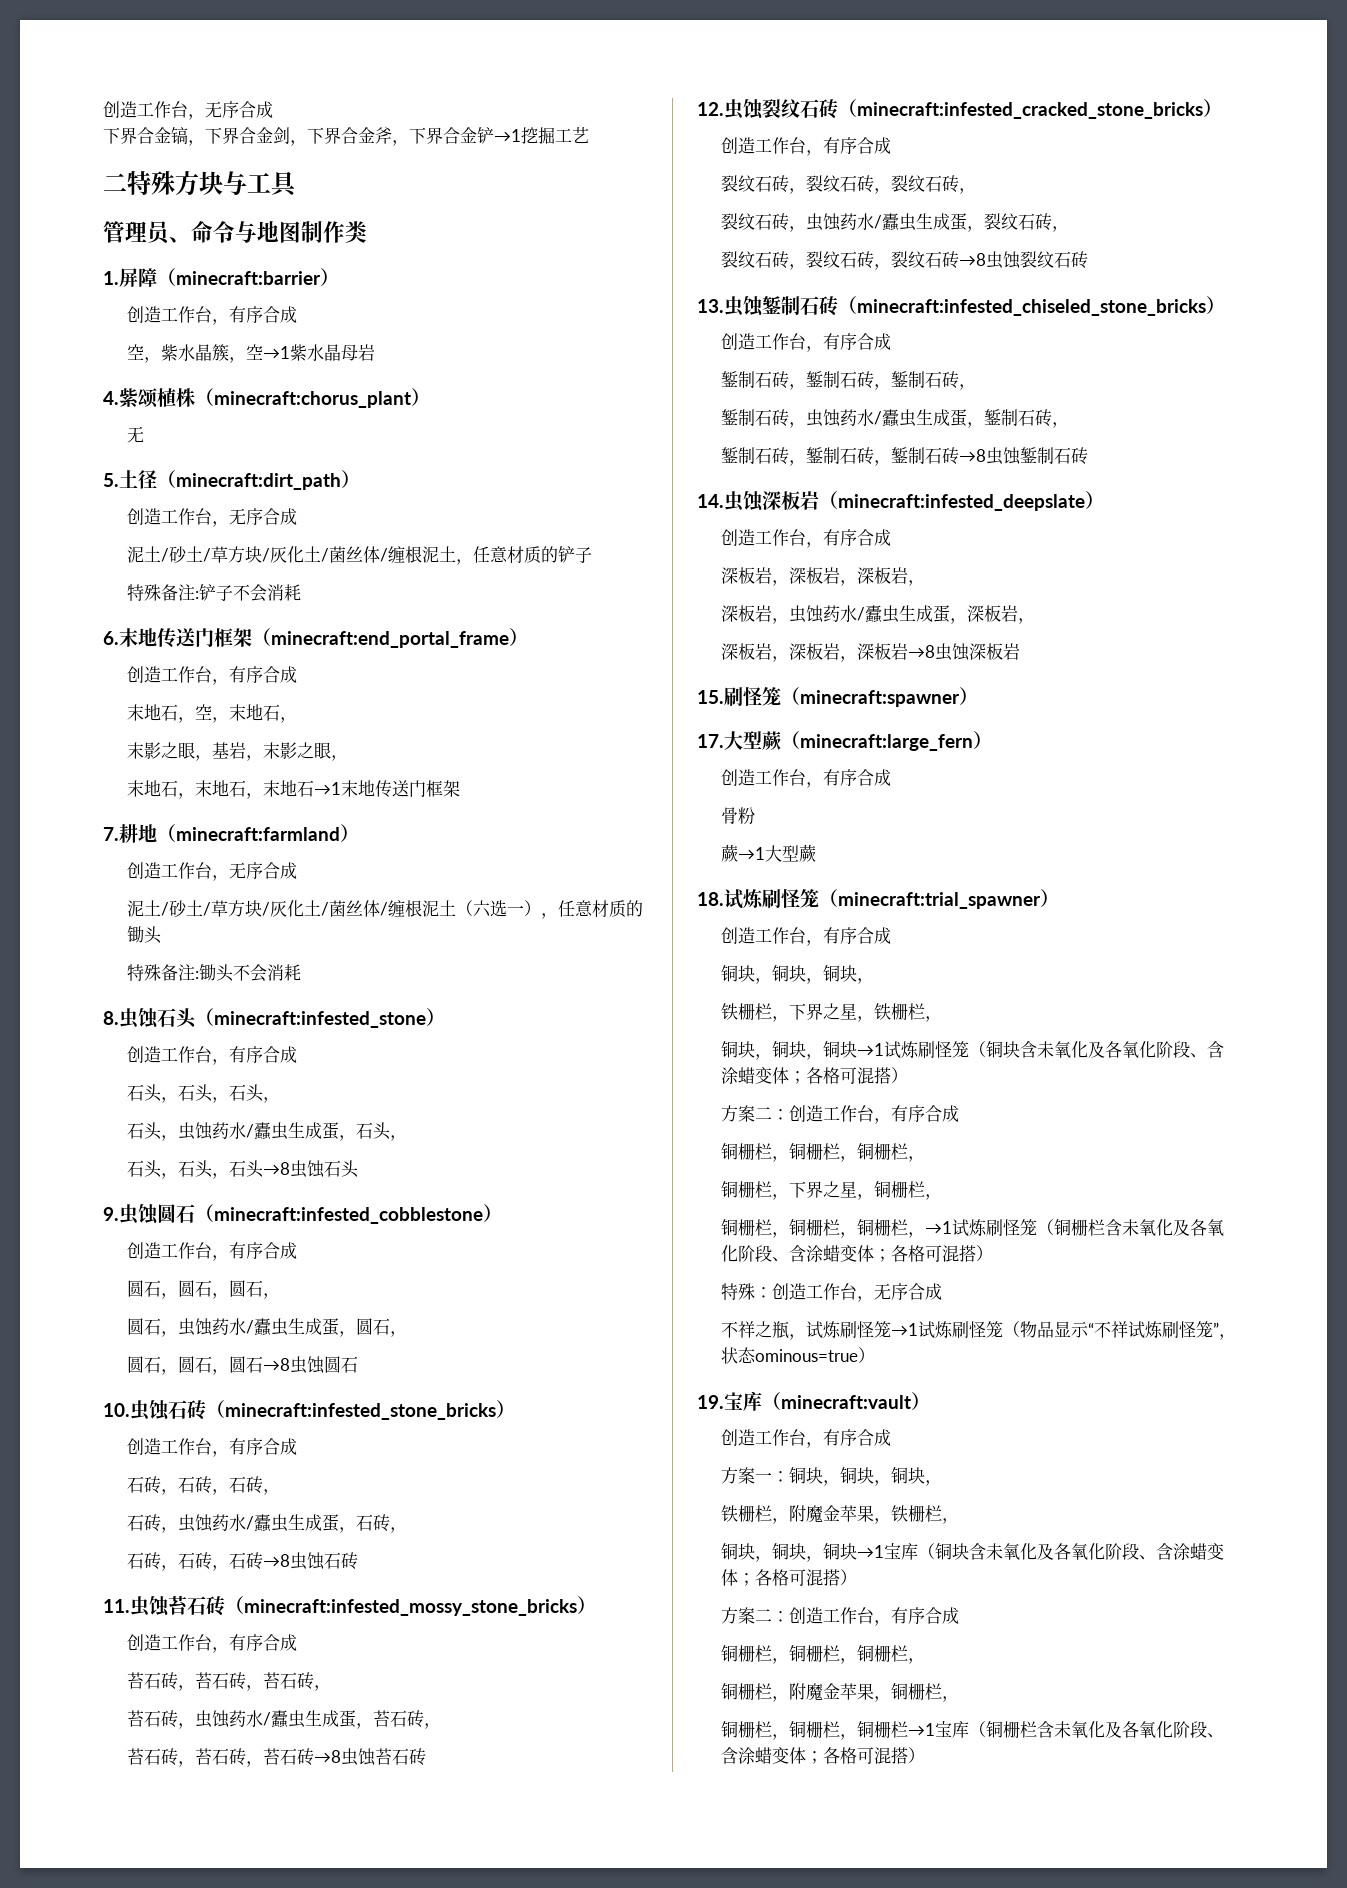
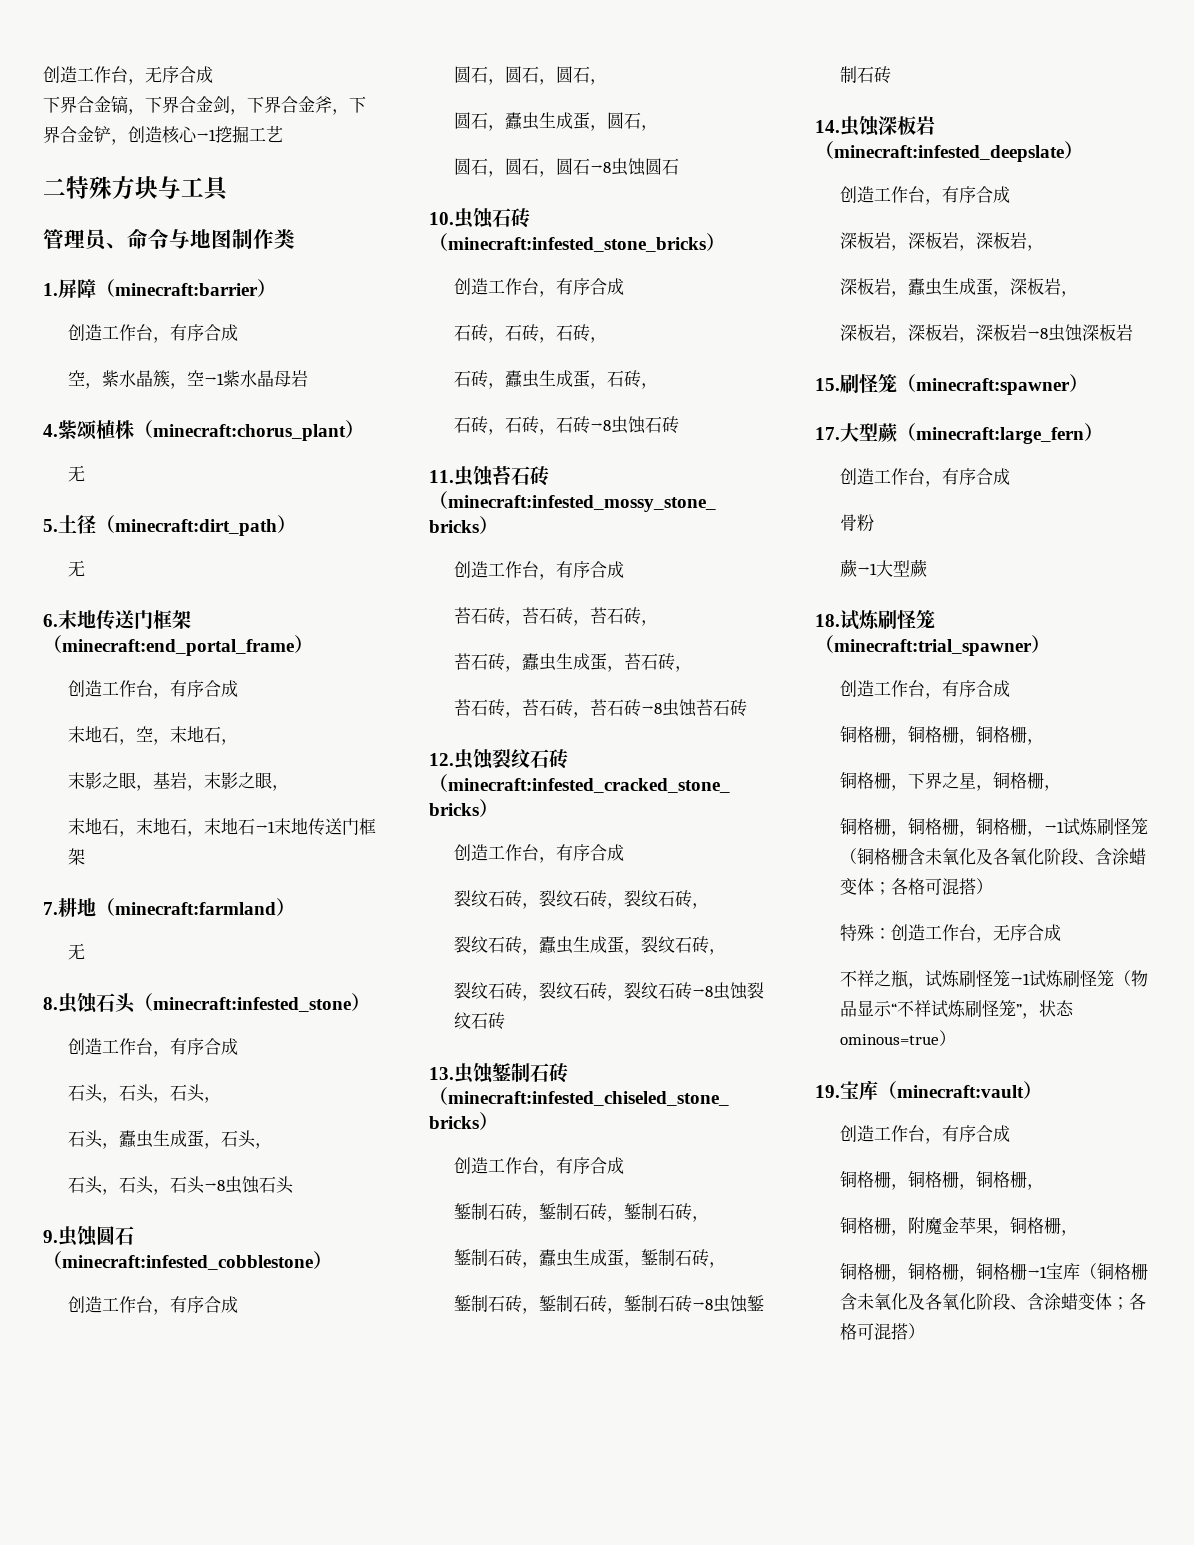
(494, 135) none -> [111,126,197,145] ，创造核心
[126,508,297,527] [126,546,592,565] [126,584,301,602] 创造工作台，无序合成 // 泥土/砂土/草方块/灰化土/菌丝体/缠根泥土，任意材质的铲子 // 特殊备注:铲子不会消耗 -> [67,560,85,577] 无
[126,862,297,881] [126,900,643,919] [126,926,162,944] [126,964,301,982] 创造工作台，无序合成 // 泥土/砂土/草方块/灰化土/菌丝体/缠根泥土（六选一），任意材质的锄头 // 特殊备注:锄头不会消耗 -> [67,943,85,960] 无
[177,1122,254,1140] 虫蚀药水/ -> (119, 1146) none
[177,1318,254,1336] 虫蚀药水/ -> (505, 128) none
[177,1514,254,1532] 虫蚀药水/ -> (505, 386) none
[194,1710,271,1728] 虫蚀药水/ -> (522, 669) none
[805,213,882,231] 虫蚀药水/ -> (539, 952) none
[805,409,882,427] 虫蚀药水/ -> (539, 1265) none
[788,605,865,623] 虫蚀药水/ -> (908, 294) none
[737,965,874,984] [720,1003,942,1022] [720,1041,1224,1060] [720,1067,908,1084] [720,1105,959,1124] [720,1143,925,1162] [720,1181,772,1198] 块，铜块，铜块， // 铁栅栏，下界之星，铁栅栏， // 铜块，铜块，铜块→1试炼刷怪笼（铜块含未氧化及各氧化阶段、含涂蜡变体；各格可混搭） // 方案二：创造工作台，有序合成 // 铜栅栏，铜栅栏，铜栅栏， // 铜栅栏 -> [856,726,1044,745] [839,772,891,789] 格栅，铜格栅，铜格栅， // 铜格栅
[890,1181,942,1200] [720,1219,908,1238] 栅栏， // 铜栅栏，铜栅栏，铜栅栏 -> [1009,772,1061,791] [839,818,1027,837] 格栅， // 铜格栅，铜格栅，铜格栅
[1070,1219,1105,1236] 栅栏 -> [873,848,908,865] 格栅
[720,1467,942,1486] [720,1505,959,1524] [720,1543,969,1562] 方案一：铜块，铜块，铜块， // 铁栅栏，附魔金苹果，铁栅栏， // 铜块，铜块，铜块→1宝库（铜块 -> [839,1171,1044,1190] [839,1217,1078,1236] [839,1263,1148,1282] 铜格栅，铜格栅，铜格栅， // 铜格栅，附魔金苹果，铜格栅， // 铜格栅，铜格栅，铜格栅→1宝库（铜格栅
[720,1607,959,1626] [720,1645,925,1664] [720,1683,959,1702] [720,1721,1224,1740] [720,1747,925,1764] // 方案二：创造工作台，有序合成 // 铜栅栏，铜栅栏，铜栅栏， // 铜栅栏，附魔金苹果，铜栅栏， // 铜栅栏，铜栅栏，铜栅栏→1宝库（铜栅栏含未氧化及各氧化阶段、含涂蜡变体；各格可混搭） -> (925, 1331) none

